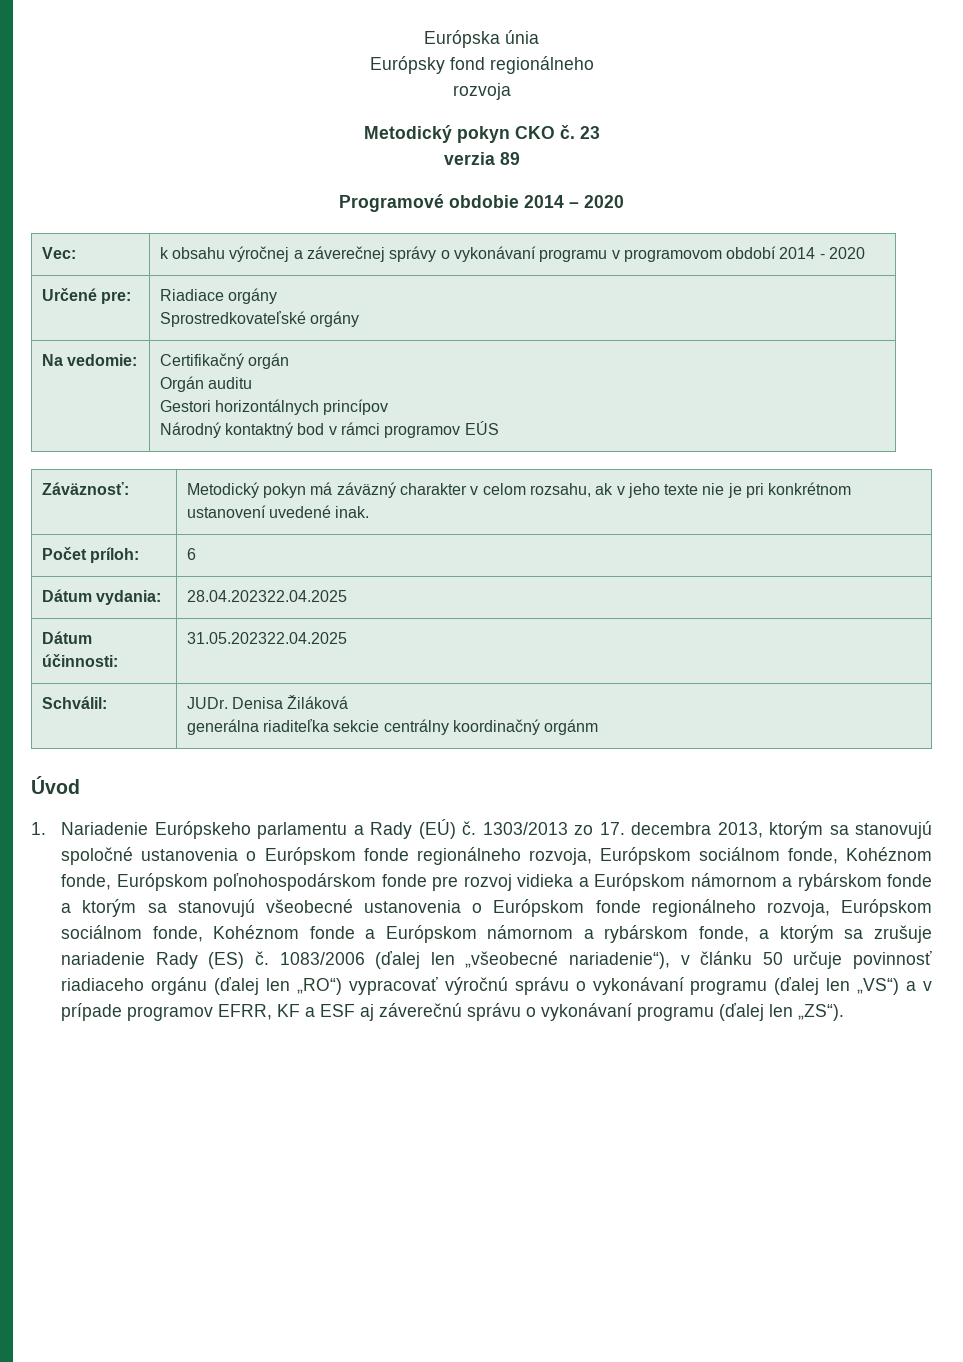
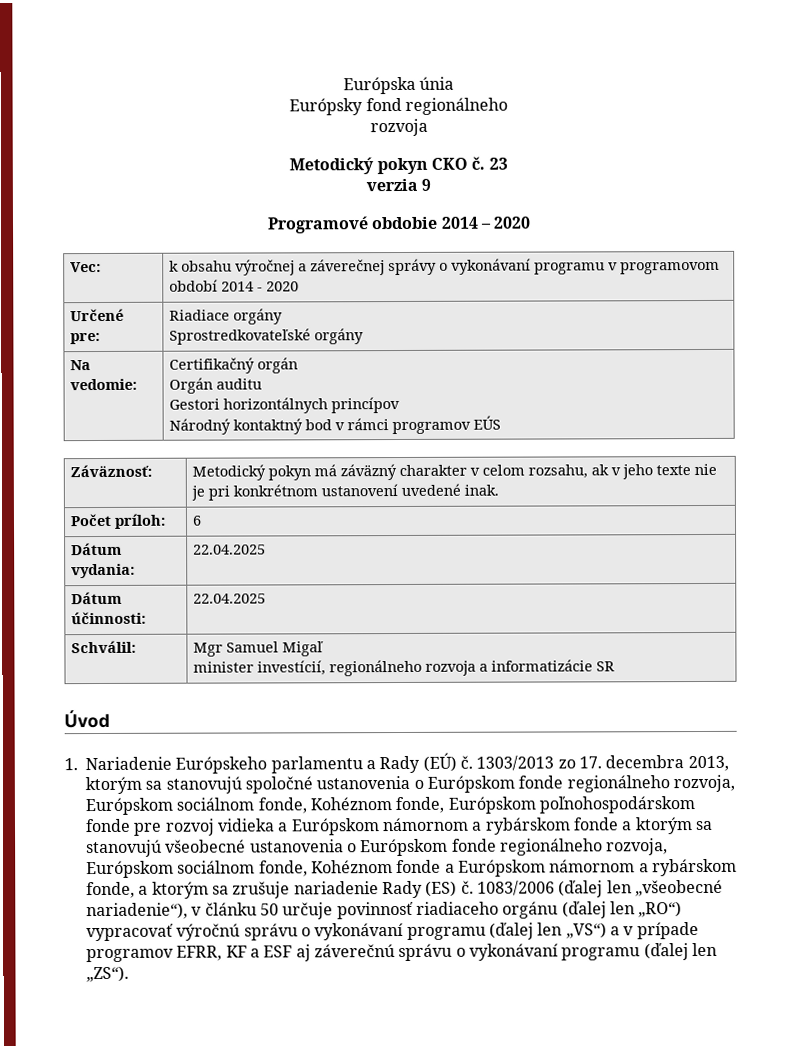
[499,152,520,165] 89 -> [421,178,432,191] 9
[186,590,347,602] 28.04.202322.04.2025 -> [193,544,267,555] 22.04.2025
[186,632,347,644] 31.05.202322.04.2025 -> [193,593,267,604] 22.04.2025
[186,695,349,709] [186,719,599,735] JUDr. Denisa Žiláková // generálna riaditeľka sekcie centrálny koordinačný orgánm -> [193,641,325,657] [193,659,616,677] Mgr Samuel Migaľ // minister investícií, regionálneho rozvoja a informatizácie SR

